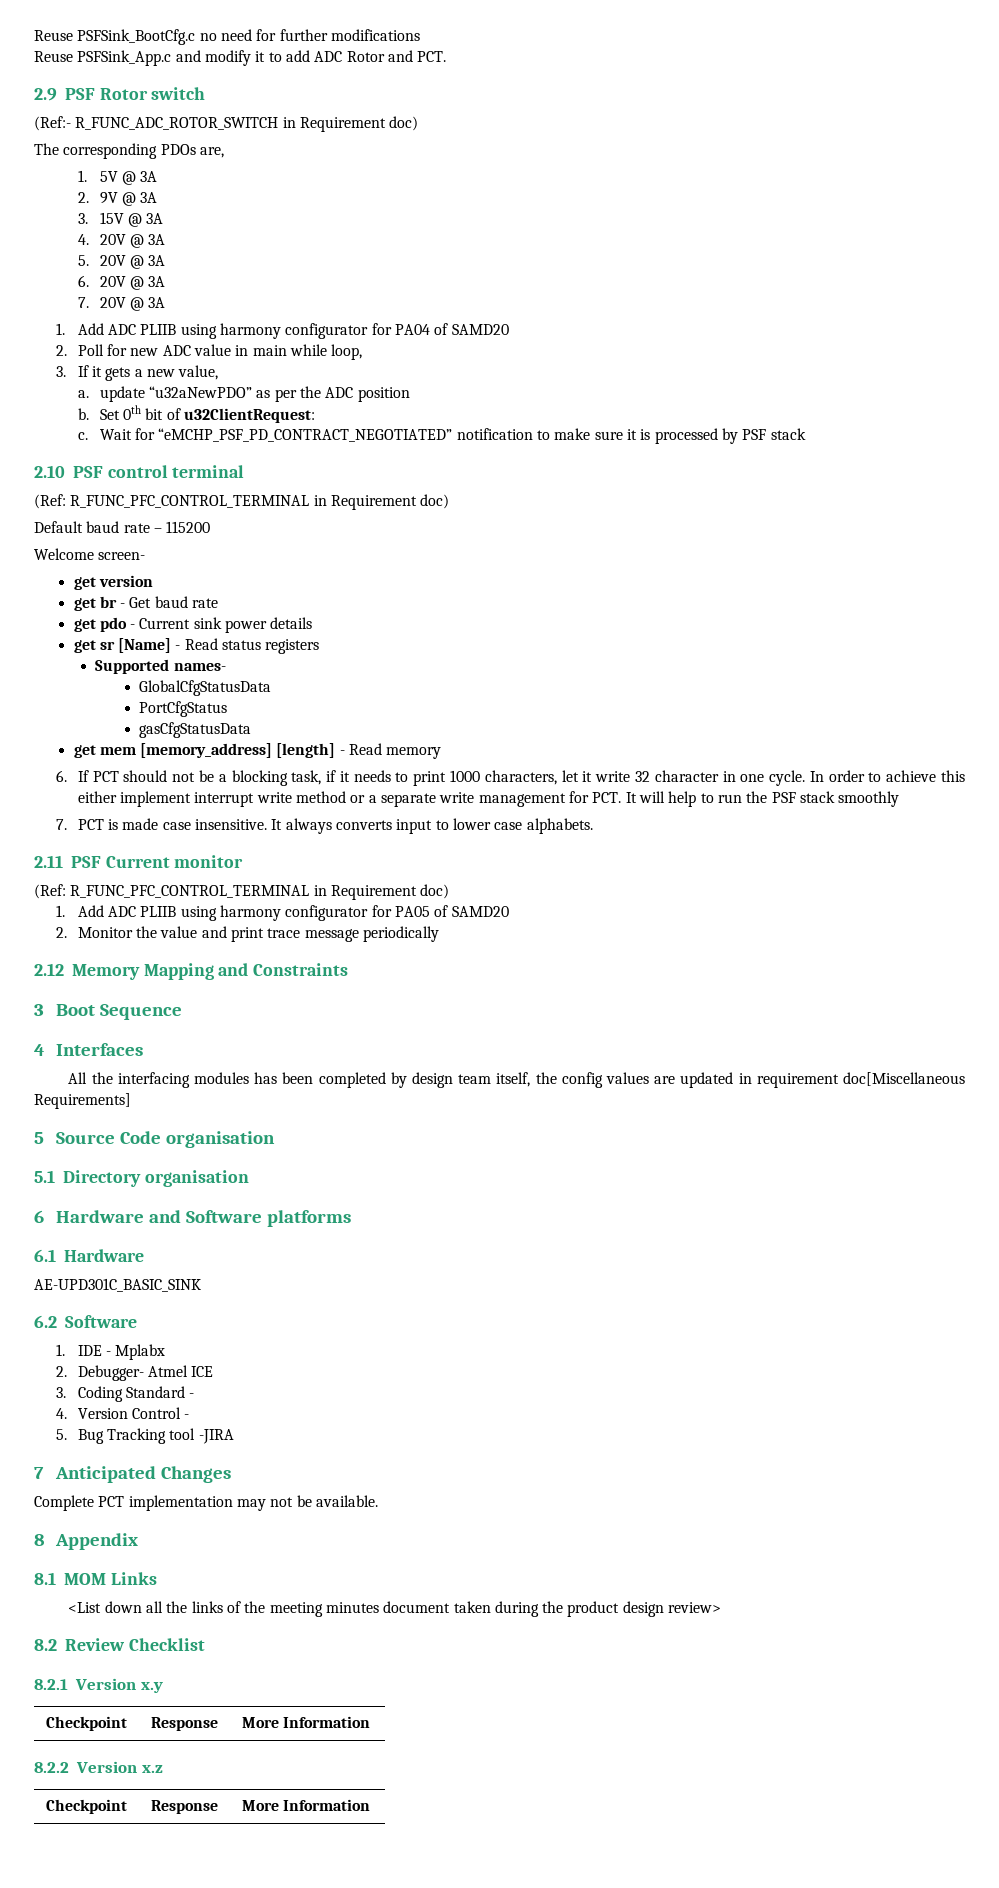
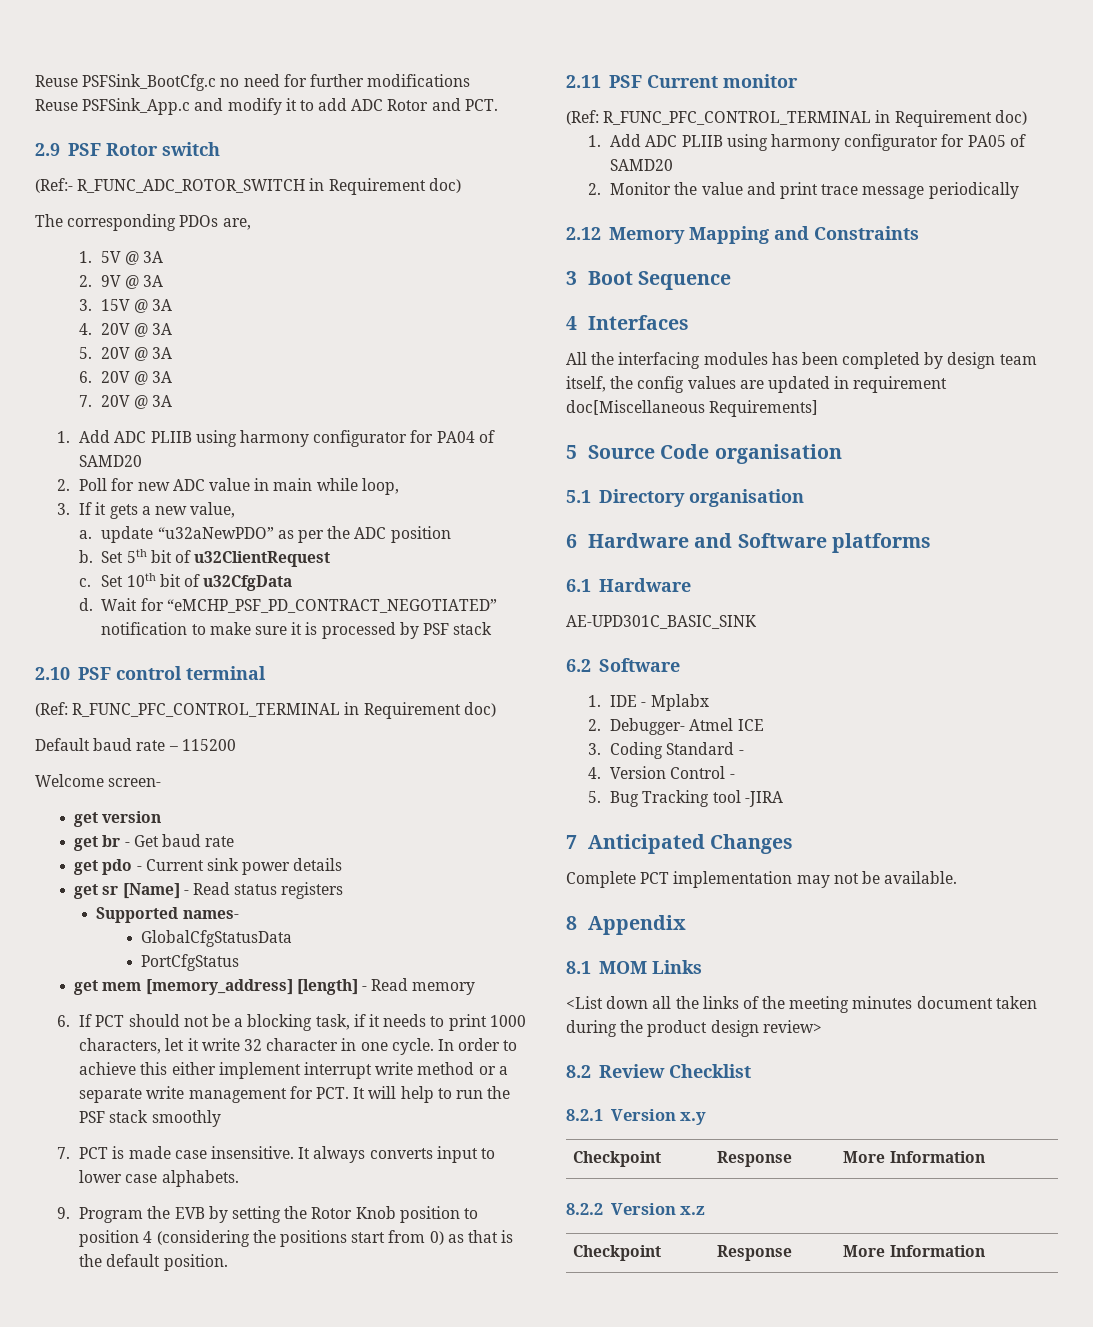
[123,405,316,423] [77,432,88,440] 0th bit of u32ClientRequest: // c. -> [126,549,331,567] [79,573,293,591] [79,598,94,611] 5th bit of u32ClientRequest // c. Set 10th bit of u32CfgData // d.
[139,722,252,738] // gasCfgStatusData -> (239, 962) none
(593, 826) none -> [57,1206,478,1223] [79,1230,514,1247] [79,1254,228,1271] // 9. Program the EVB by setting the Rotor Knob position to position 4 (considering the positions start from 0) as that is the default position.

